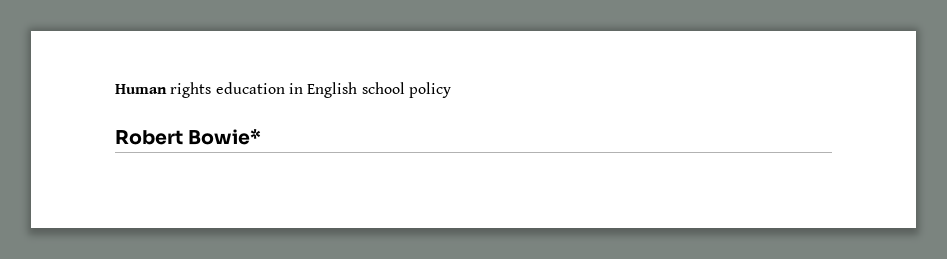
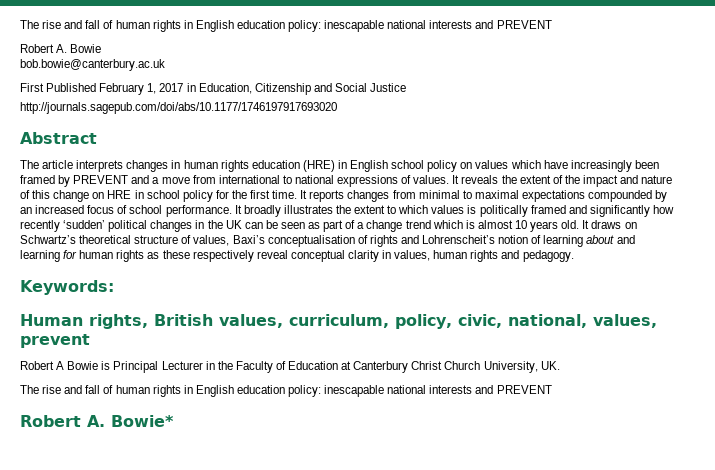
[115,84,167,94] Human -> [20,20,552,32] [20,44,102,53] [20,59,165,71] [20,83,407,95] [20,102,337,114] [20,132,97,144] [20,160,218,172] The rise and fall of human rights in English education policy: inescapable national interests and PREVENT // Robert A. Bowie // bob.bowie@canterbury.ac.uk // First Published February 1, 2017 in Education, Citizenship and Social Justice // http://journals.sagepub.com/doi/abs/10.1177/1746197917693020 // Abstract // The article interprets changes in human
(285, 88) none -> [302,160,335,172] (HRE)
[115,130,183,145] // Robert -> [460,160,659,172] [20,175,673,187] [20,190,668,202] [20,205,674,217] [20,220,637,232] [20,235,635,247] [20,250,574,262] [20,280,114,295] [20,314,657,329] [20,334,90,348] [20,361,560,373] [20,385,552,397] [20,415,105,427] on values which have increasingly been framed by PREVENT and a move from international to national expressions of values. It reveals the extent of the impact and nature of this change on HRE in school policy for the first time. It reports changes from minimal to maximal expectations compounded by an increased focus of school performance. It broadly illustrates the extent to which values is politically framed and significantly how recently ‘sudden’ political changes in the UK can be seen as part of a change trend which is almost 10 years old. It draws on Schwartz’s theoretical structure of values, Baxi’s conceptualisation of rights and Lohrenscheit’s notion of learning about and learning for human rights as these respectively reveal conceptual clarity in values, human rights and pedagogy. // Keywords: // Human rights, British values, curriculum, policy, civic, national, values, prevent // Robert A Bowie is Principal Lecturer in the Faculty of Education at Canterbury Christ Church University, UK. // The rise and fall of human rights in English education policy: inescapable national interests and PREVENT // Robert A.

